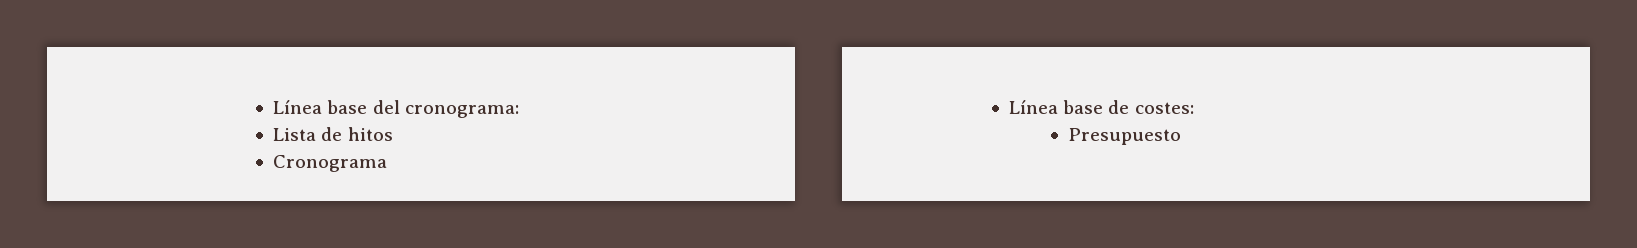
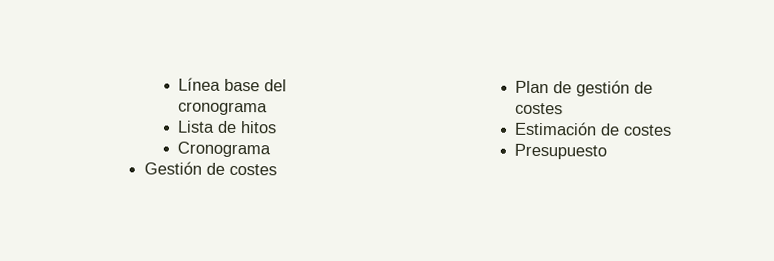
[404,105,519,118] cronograma: -> [178,101,269,116] cronograma
[1009,100,1194,114] Línea base de costes: -> [144,161,278,176] [515,80,654,97] [515,102,564,115] [514,121,673,136] Gestión de costes // Plan de gestión de costes // Estimación de costes

